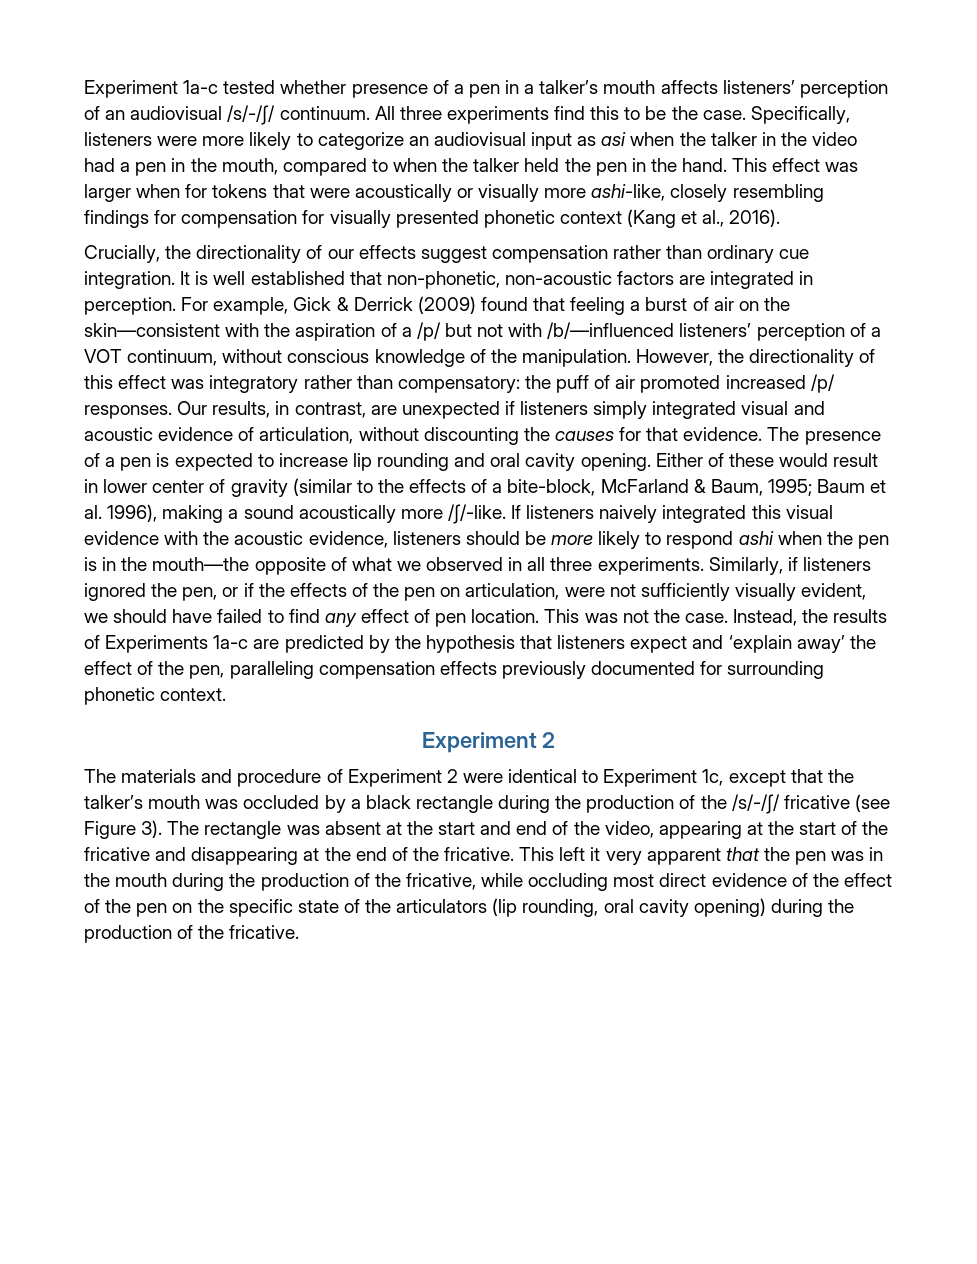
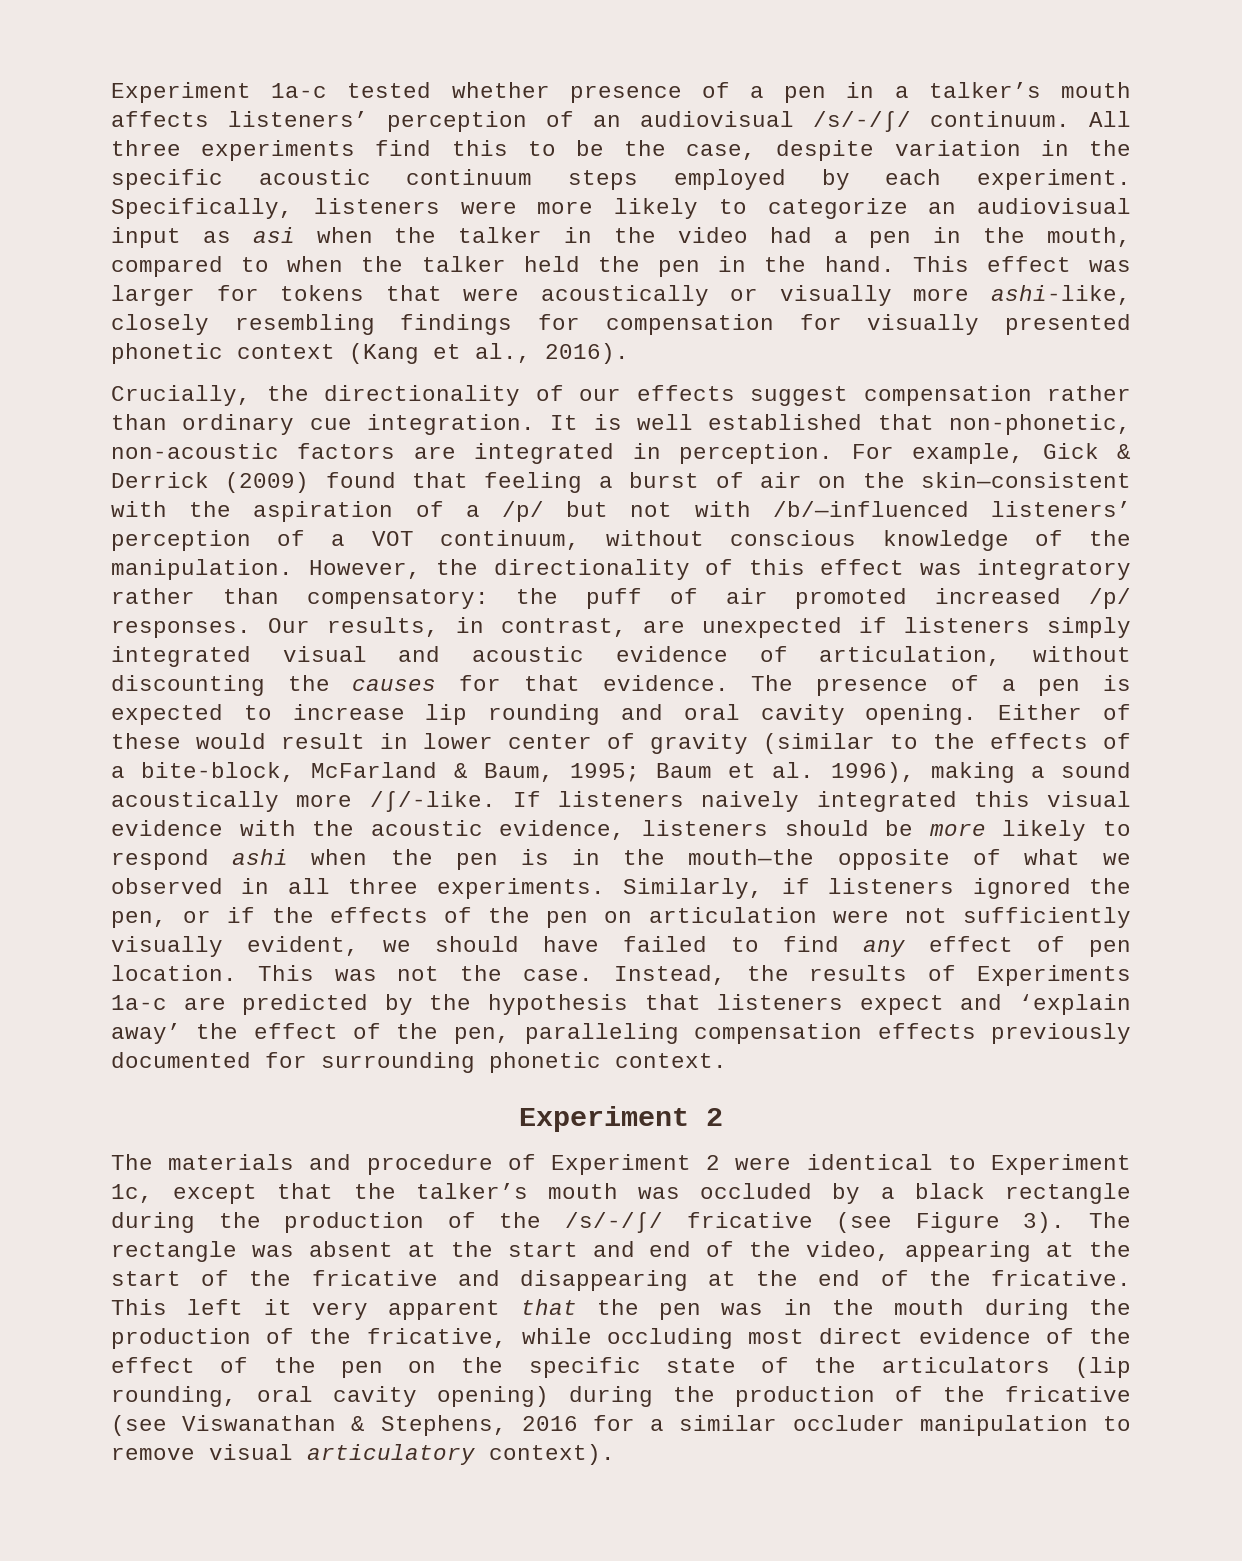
[702,110,746,120] case. -> [686,140,1131,161] [111,169,1131,190] case, despite variation in the specific acoustic continuum steps employed by each experiment.
[136,184,181,198] when -> (195, 295) none
[465,583,560,600] articulation, -> [648,907,817,923] articulation
[229,925,300,939] fricative. -> [1005,1386,1131,1402] [111,1415,1132,1436] [111,1444,615,1465] fricative (see Viswanathan & Stephens, 2016 for a similar occluder manipulation to remove visual articulatory context).

